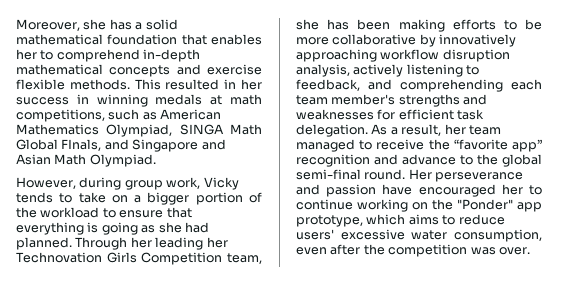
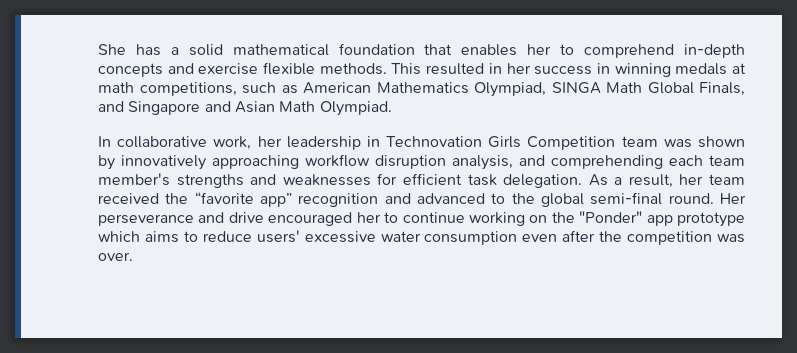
[16,19,107,31] Moreover, she -> [98,44,126,55] She
[16,64,103,75] mathematical -> (746, 51) none
[61,139,102,151] FInals, -> [699,82,745,96] Finals,
[16,177,239,190] [16,192,262,205] [16,207,192,218] [16,222,209,235] [16,237,228,250] [16,252,262,265] [296,19,542,32] [296,34,417,45] However, during group work, Vicky tends to take on a bigger portion of the workload to ensure that everything is going as she had planned. Through her leading her Technovation Girls Competition team, she has been making efforts to be more collaborative -> [98,136,745,150] In collaborative work, her leadership in Technovation Girls Competition team was shown
[353,64,480,77] [296,79,360,91] actively listening to feedback, -> (513, 162) none
[296,139,425,152] managed to receive -> [98,193,159,204] received
[402,154,456,165] advance -> [417,193,485,204] advanced
[326,184,413,197] passion have -> [228,212,264,223] drive
[296,215,363,227] prototype, -> [677,212,745,227] prototype
[454,229,542,242] consumption, -> [424,231,518,245] consumption

